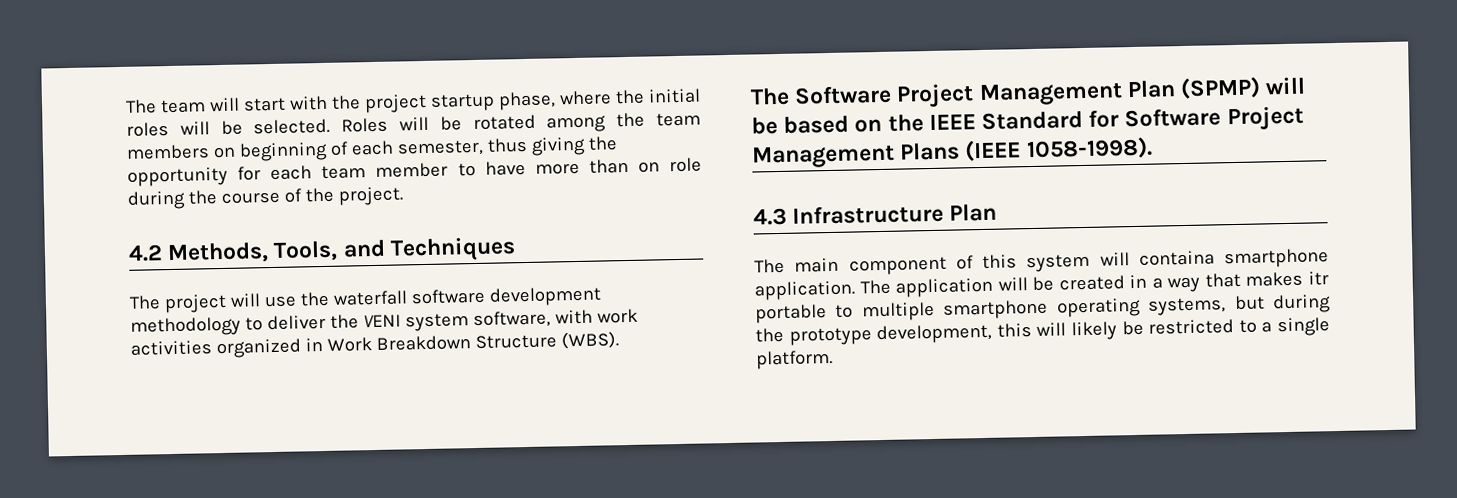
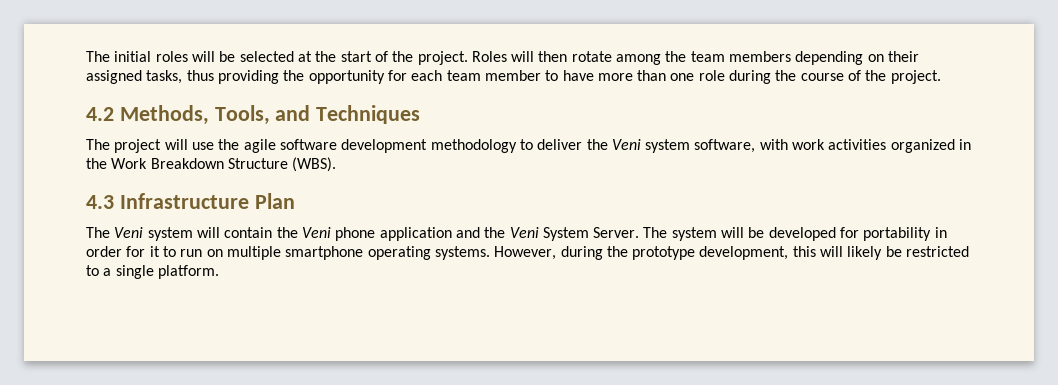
[125,88,701,114] [126,112,701,137] [126,136,586,162] The team will start with the project startup phase, where the initial roles will be selected. Roles will be rotated among the team members on beginning of each semester, thus giving -> [86,51,920,65] [86,70,279,84] The initial roles will be selected at the start of the project. Roles will then rotate among the team members depending on their assigned tasks, thus providing
[637,161,660,173] on -> [670,73,695,81] one
[332,290,408,306] waterfall -> [243,139,276,153] agile
[362,314,401,328] VENI -> [611,139,641,150] Veni
(323, 345) none -> [86,158,107,169] the
[750,76,1307,108] [751,105,1304,135] [752,136,1153,169] [753,203,998,226] [754,248,1329,276] [754,271,1329,301] [755,304,854,324] The Software Project Management Plan (SPMP) will be based on the IEEE Standard for Software Project Management Plans (IEEE 1058-1998). // 4.3 Infrastructure Plan // The main component of this system will containa smartphone application. The application will be created in a way that makes itr portable to -> [86,193,295,209] [86,227,947,241] [86,246,223,257] 4.3 Infrastructure Plan // The Veni system will contain the Veni phone application and the Veni System Server. The system will be developed for portability in order for it to run on
[1148,295,1265,316] systems, but -> [434,246,557,260] systems. However,

